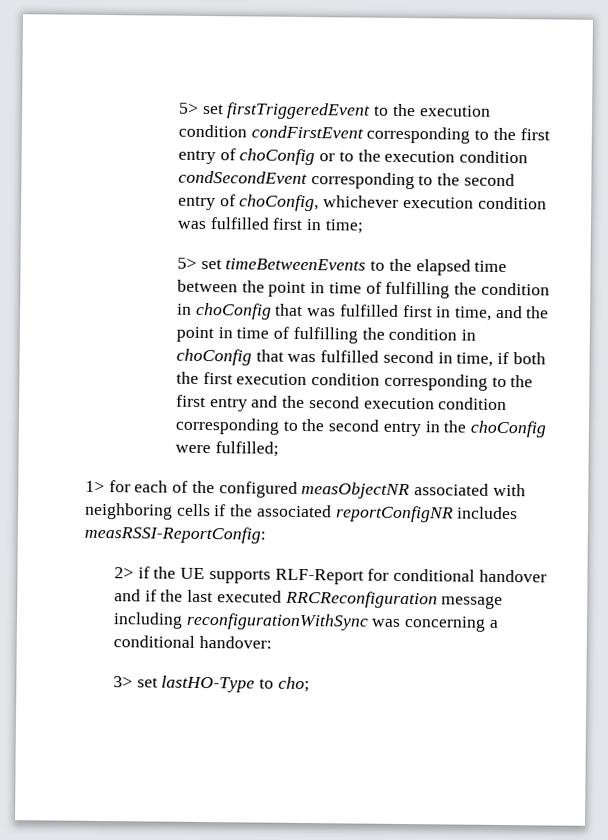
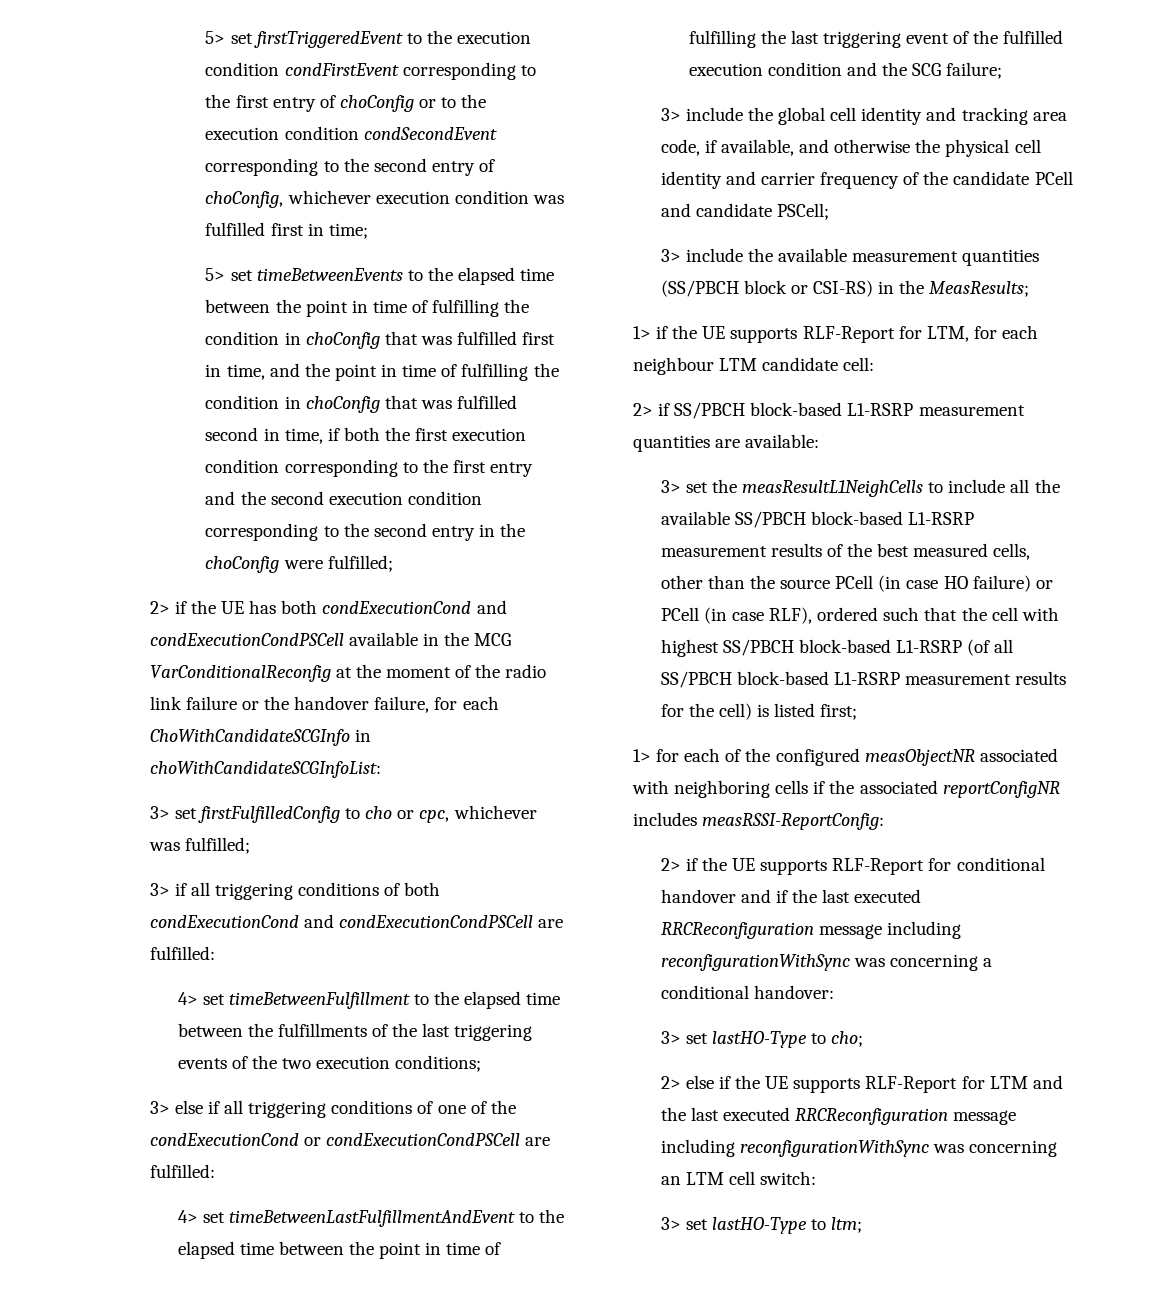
(279, 449) none -> [149,600,507,614] [149,632,512,646] [149,664,547,682] [149,696,499,713] [149,729,371,746] [149,761,381,778] [149,805,537,823] [148,837,250,854] [149,882,441,900] [149,914,564,928] [149,946,215,960] [177,991,561,1009] [177,1023,533,1041] [177,1055,482,1072] [149,1100,516,1118] [149,1133,551,1146] [149,1164,215,1178] [177,1209,565,1227] [177,1241,502,1259] [688,30,1064,48] [688,62,1003,79] [660,107,1067,125] [660,139,1041,157] [660,171,1073,189] [660,203,829,220] [660,248,1040,266] [660,280,1030,297] [632,325,1039,343] [632,357,875,375] [632,402,1025,419] [632,434,820,452] [660,479,1060,497] [660,511,975,528] [660,543,1031,560] [660,575,1053,592] [660,607,1059,624] [660,639,1014,657] [660,671,1067,688] [660,703,858,720] // 2> if the UE has both condExecutionCond and condExecutionCondPSCell available in the MCG VarConditionalReconfig at the moment of the radio link failure or the handover failure, for each ChoWithCandidateSCGInfo in choWithCandidateSCGInfoList: // 3> set firstFulfilledConfig to cho or cpc, whichever was fulfilled; // 3> if all triggering conditions of both condExecutionCond and condExecutionCondPSCell are fulfilled: // 4> set timeBetweenFulfillment to the elapsed time between the fulfillments of the last triggering events of the two execution conditions; // 3> else if all triggering conditions of one of the condExecutionCond or condExecutionCondPSCell are fulfilled: // 4> set timeBetweenLastFulfillmentAndEvent to the elapsed time between the point in time of fulfilling the last triggering event of the fulfilled execution condition and the SCG failure; // 3> include the global cell identity and tracking area code, if available, and otherwise the physical cell identity and carrier frequency of the candidate PCell and candidate PSCell; // 3> include the available measurement quantities (SS/PBCH block or CSI-RS) in the MeasResults; // 1> if the UE supports RLF-Report for LTM, for each neighbour LTM candidate cell: // 2> if SS/PBCH block-based L1-RSRP measurement quantities are available: // 3> set the measResultL1NeighCells to include all the available SS/PBCH block-based L1-RSRP measurement results of the best measured cells, other than the source PCell (in case HO failure) or PCell (in case RLF), ordered such that the cell with highest SS/PBCH block-based L1-RSRP (of all SS/PBCH block-based L1-RSRP measurement results for the cell) is listed first;
(310, 684) none -> [660,1075,1063,1093] [660,1107,1017,1125] [660,1139,1058,1157] [660,1171,817,1185] [660,1217,863,1234] // 2> else if the UE supports RLF-Report for LTM and the last executed RRCReconfiguration message including reconfigurationWithSync was concerning an LTM cell switch: // 3> set lastHO-Type to ltm;

